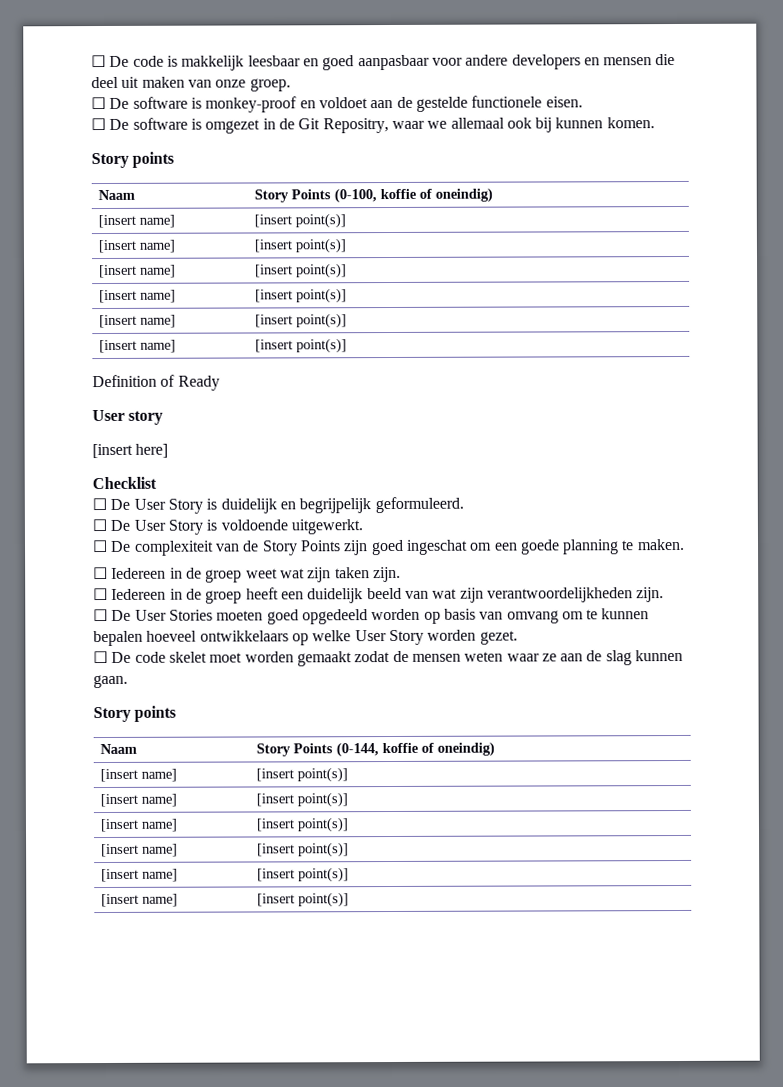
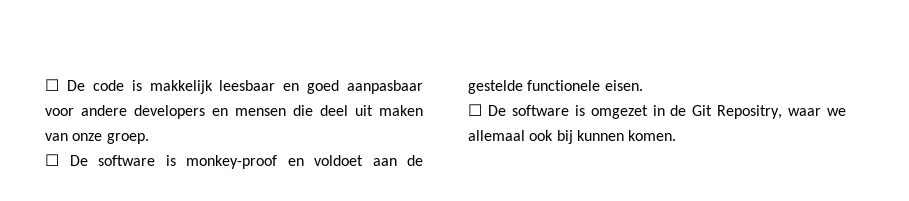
[91,151,175,169] [97,189,135,201] [253,187,493,204] [97,214,175,229] [253,213,346,229] [97,239,175,254] [253,238,346,254] [98,264,176,279] [254,263,347,279] [98,289,176,304] [254,288,347,304] [98,314,176,329] [254,313,347,329] [98,339,176,354] [254,338,347,354] [92,374,220,391] [92,409,164,425] [92,443,169,459] [92,476,157,490] [92,496,464,514] [92,518,363,535] [92,538,685,556] [93,566,401,583] [93,587,665,604] [93,608,650,625] [93,629,518,647] [93,649,684,667] [93,674,128,689] [93,705,177,723] [99,743,137,755] [255,741,495,758] [99,768,177,783] [255,767,348,783] [99,793,177,808] [255,792,348,808] [99,818,178,833] [255,817,349,833] [100,843,178,858] [256,842,349,858] [100,868,178,883] [256,867,349,883] [100,893,178,908] [256,892,349,908] // Story points // Naam | Story Points (0-100, koffie of oneindig) // [insert name] | [insert point(s)] // [insert name] | [insert point(s)] // [insert name] | [insert point(s)] // [insert name] | [insert point(s)] // [insert name] | [insert point(s)] // [insert name] | [insert point(s)] // Definition of Ready // User story // [insert here] // Checklist // ☐ De User Story is duidelijk en begrijpelijk geformuleerd. // ☐ De User Story is voldoende uitgewerkt. // ☐ De complexiteit van de Story Points zijn goed ingeschat om een goede planning te maken. // ☐ Iedereen in de groep weet wat zijn taken zijn. // ☐ Iedereen in de groep heeft een duidelijk beeld van wat zijn verantwoordelijkheden zijn. // ☐ De User Stories moeten goed opgedeeld worden op basis van omvang om te kunnen bepalen hoeveel ontwikkelaars op welke User Story worden gezet. // ☐ De code skelet moet worden gemaakt zodat de mensen weten waar ze aan de slag kunnen gaan. // Story points // Naam | Story Points (0-144, koffie of oneindig) // [insert name] | [insert point(s)] // [insert name] | [insert point(s)] // [insert name] | [insert point(s)] // [insert name] | [insert point(s)] // [insert name] | [insert point(s)] // [insert name] | [insert point(s)] -> (677, 135) none

